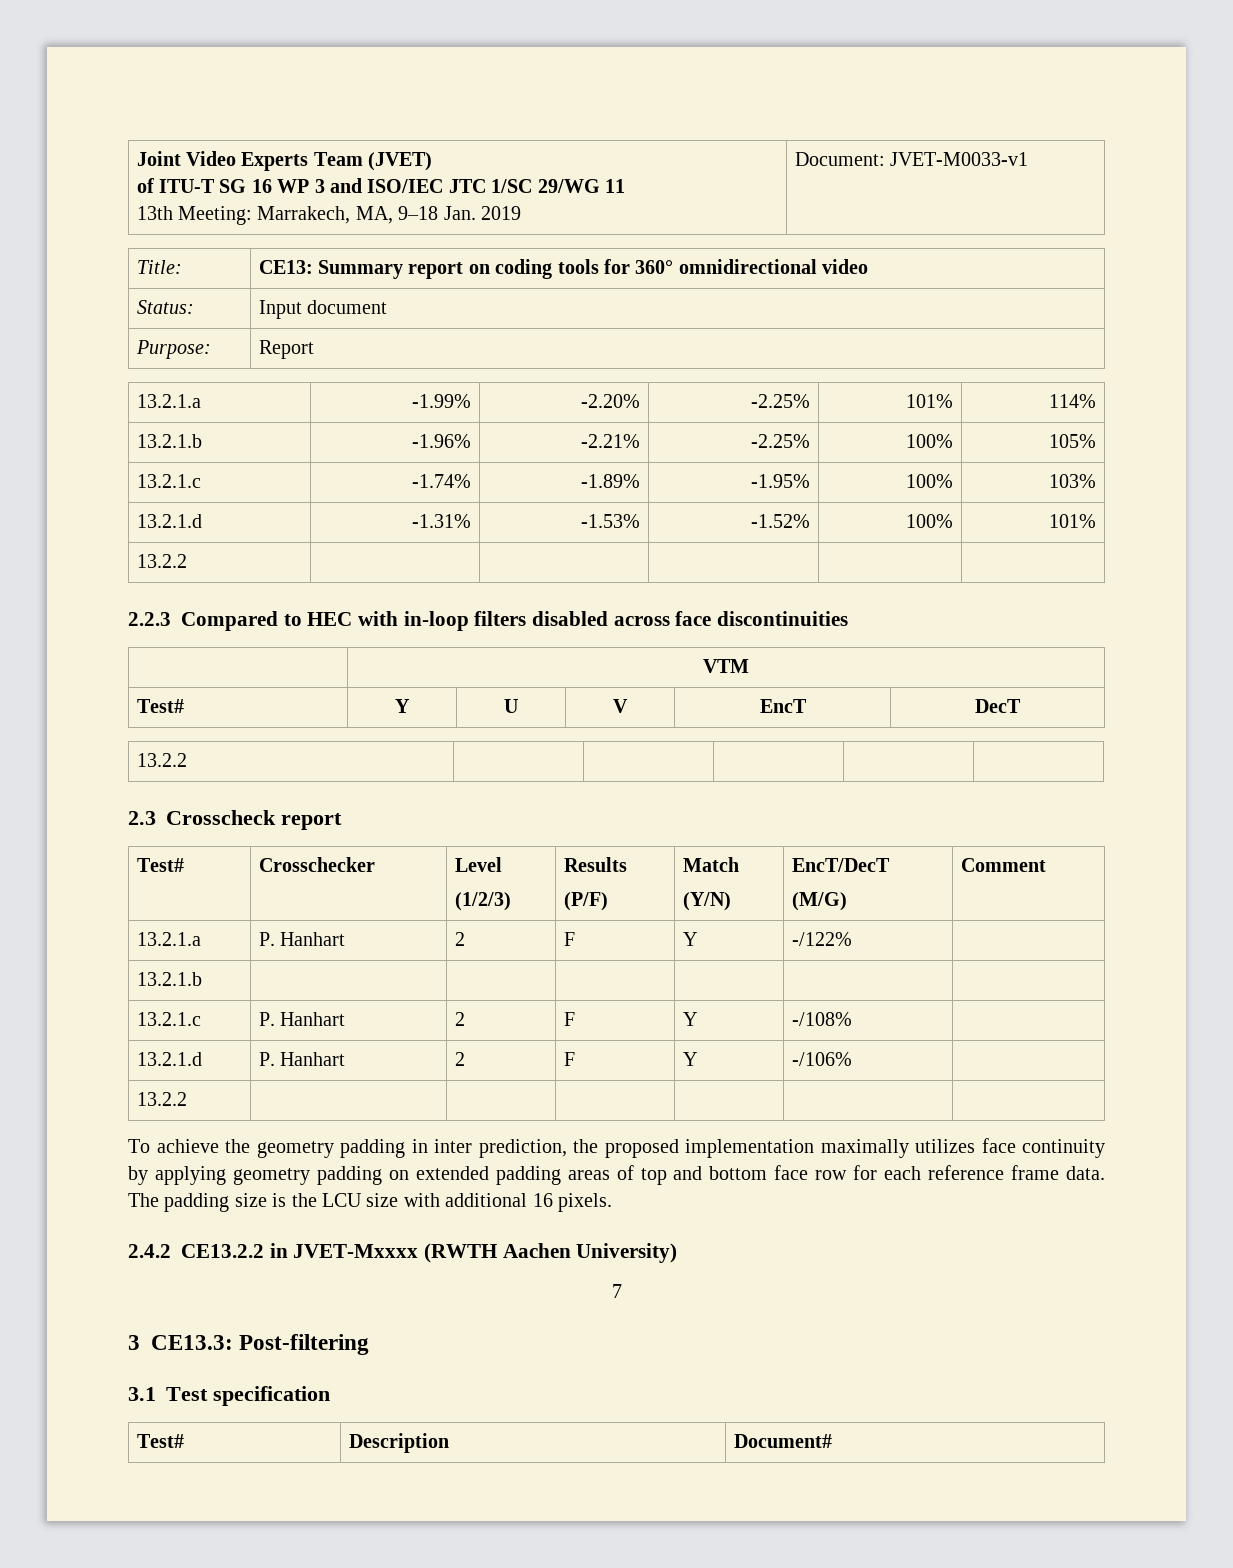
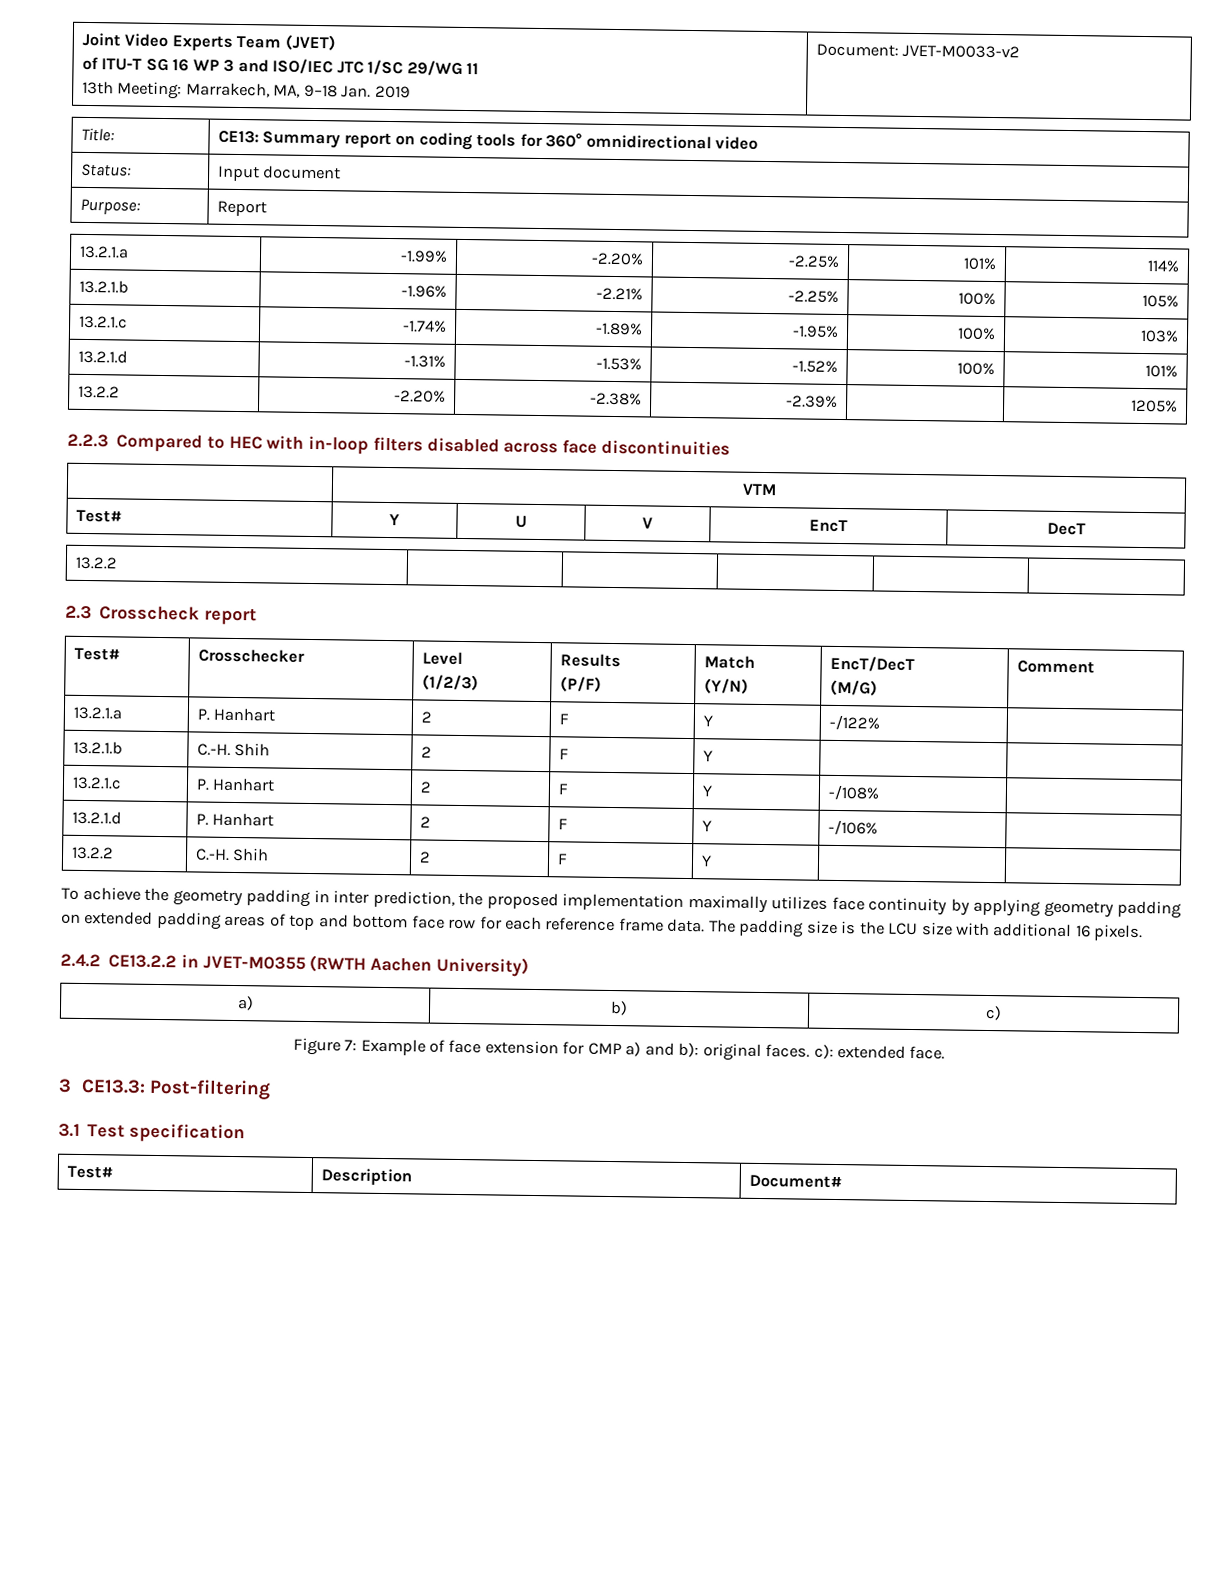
[890,152,1029,166] JVET-M0033-v1 -> [902,44,1021,59] JVET-M0033-v2
(187, 561) | | | | -> [394,390,447,403] [590,392,643,406] [786,395,839,408] [1131,399,1179,413] -2.20% | -2.38% | -2.39% | | 1205%
(202, 979) | | | -> [196,742,271,757] [420,746,432,758] [558,748,569,760] [702,750,713,762] C.-H. Shih | 2 | F | Y
(187, 1099) | | | -> [194,847,270,862] [418,851,431,863] [556,853,568,865] [700,855,712,867] C.-H. Shih | 2 | F | Y
[293,1244,419,1258] JVET-Mxxxx -> [202,955,306,970] JVET-M0355
[611,1284,622,1298] // 7 -> [236,996,254,1011] [610,1001,628,1016] [985,1005,1002,1021] [292,1037,946,1062] // a) | b) | c) // Figure 7: Example of face extension for CMP a) and b): original faces. c): extended face.

